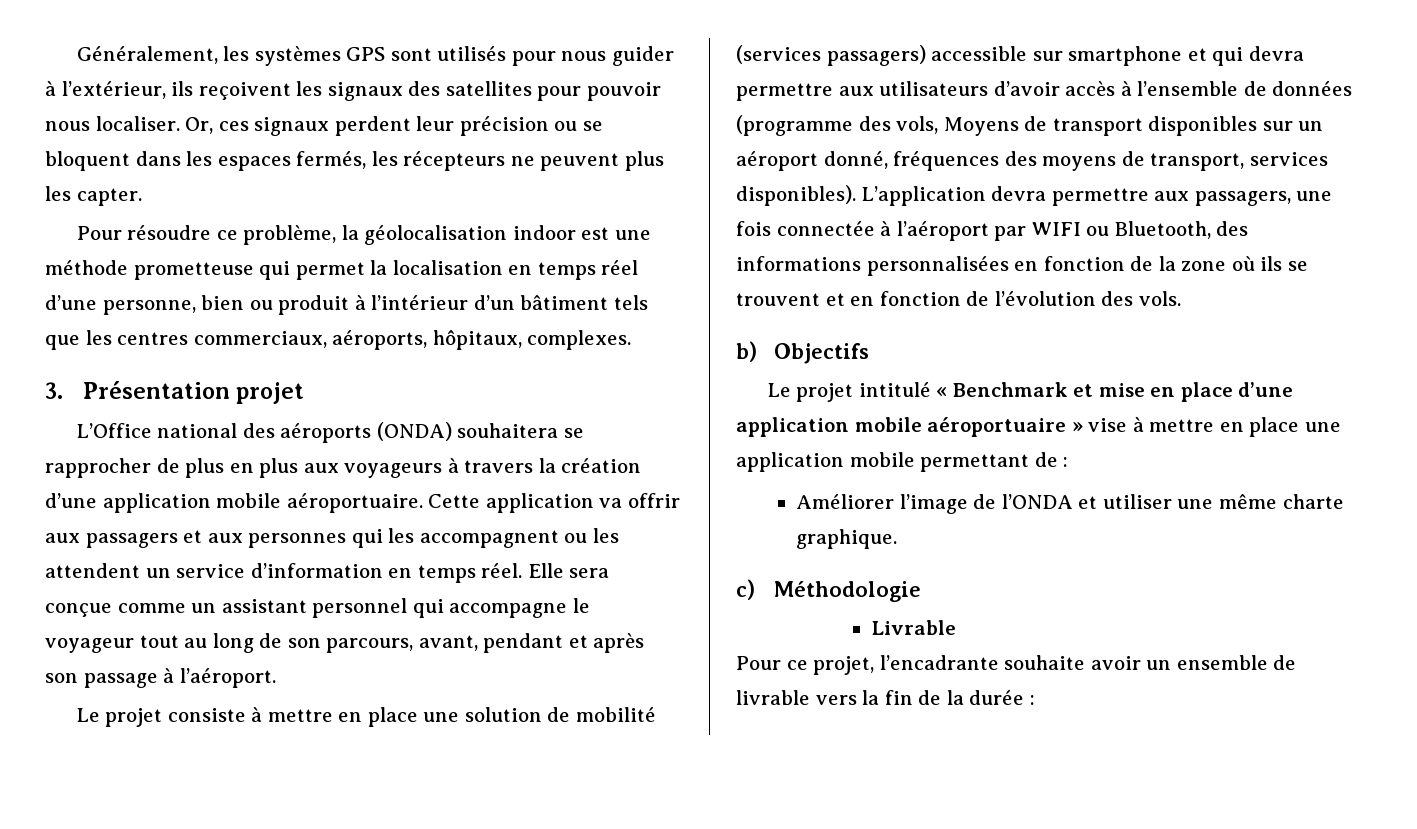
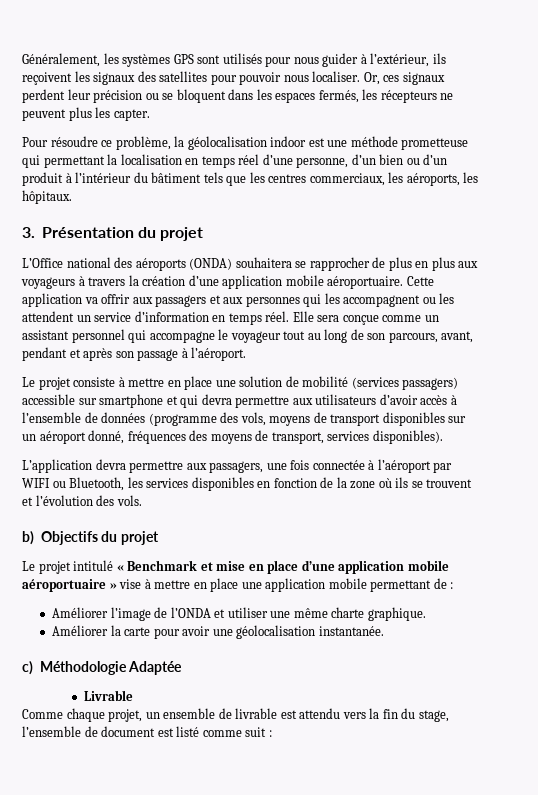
[295,262,365,280] permet -> [43,156,105,168] permettant
(196, 307) none -> [351,154,376,165] d’un
(273, 305) none -> [423,154,448,165] d’un
[473,295,515,310] d’un -> [133,172,148,183] du
[332,330,632,350] aéroports, hôpitaux, complexes. -> [388,172,479,186] [22,190,72,204] les aéroports, les hôpitaux.
(230, 390) none -> [137,227,156,238] du
[943,117,1019,136] Moyens -> [269,416,311,426] moyens
(856, 195) none -> (443, 437) //
[1216,221,1249,236] [736,256,1009,276] des informations personnalisées -> [127,477,254,491] les services disponibles
[850,291,990,306] en fonction de -> (33, 501) none
(869, 353) none -> [101,531,160,545] du projet
(898, 539) none -> [52,625,384,639] // Améliorer la carte pour avoir une géolocalisation instantanée.
(921, 591) none -> [128,661,183,675] Adaptée
[736,655,1141,675] Pour ce projet, l’encadrante souhaite avoir -> [22,708,143,722] Comme chaque projet,
(810, 697) none -> [280,708,341,719] est attendu
[918,690,1025,705] de la durée -> [401,708,449,722] [22,726,267,737] du stage, l’ensemble de document est listé comme suit

